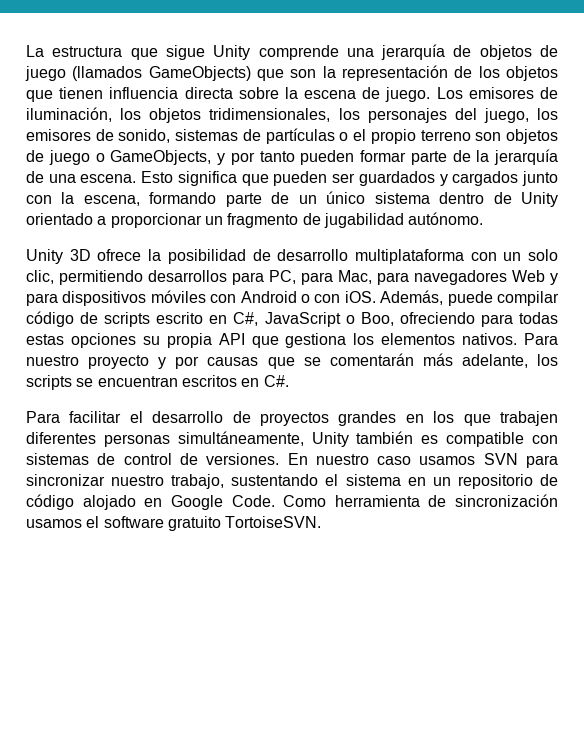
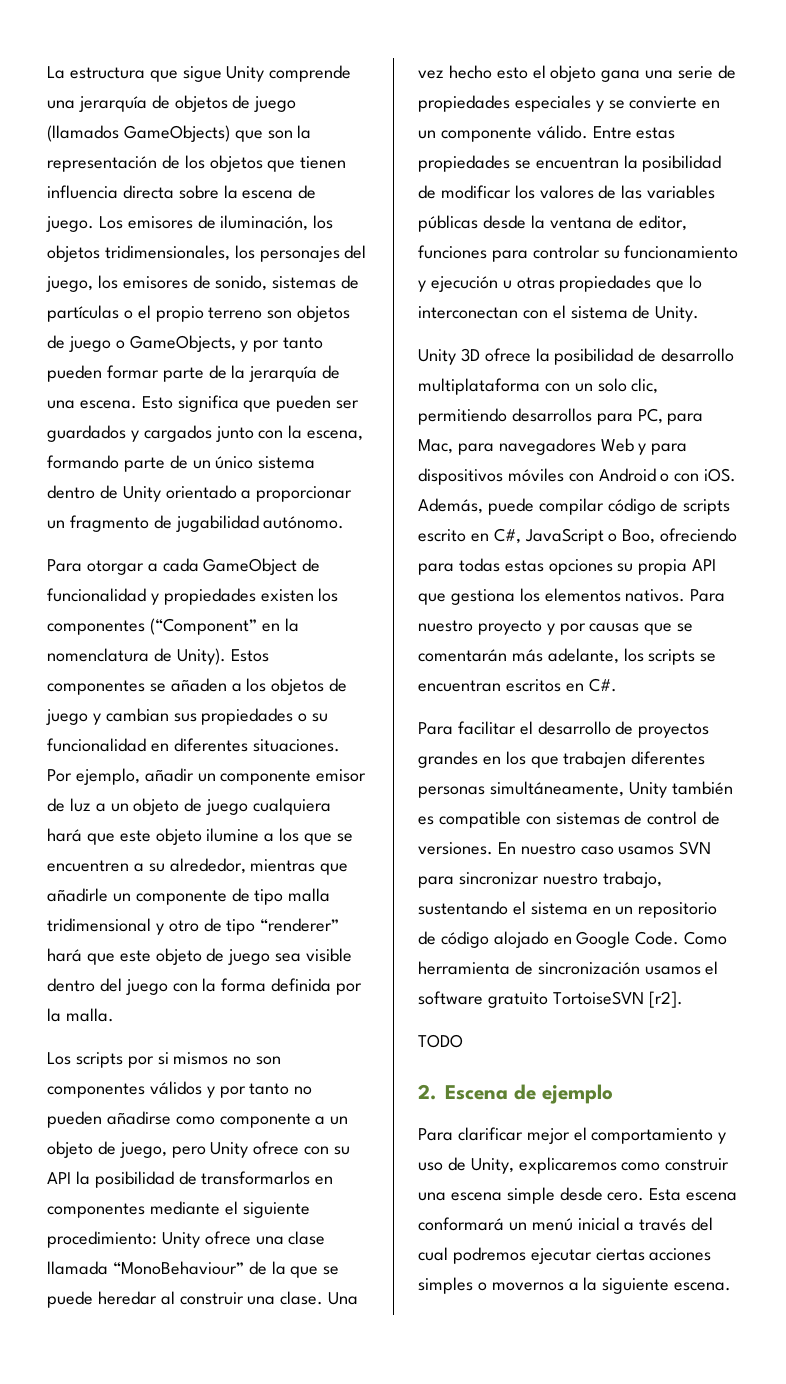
(484, 218) none -> [47,558,321,575] [47,588,339,605] [47,618,299,635] [47,648,269,665] [47,678,348,695] [46,708,329,725] [47,738,340,752] [47,768,367,785] [47,798,332,815] [47,828,353,845] [47,858,349,875] [47,888,331,905] [47,918,340,935] [47,948,353,965] [47,978,363,995] [47,1008,114,1022] [47,1052,282,1068] [47,1081,313,1098] [47,1111,349,1128] [47,1141,351,1158] [47,1171,334,1188] [47,1201,310,1218] [47,1231,326,1248] [47,1261,340,1278] [47,1291,359,1308] [418,65,736,82] [418,95,721,112] [418,125,676,142] [418,155,722,172] [418,185,716,199] [418,215,688,232] [418,245,739,262] [418,275,703,292] [418,305,700,322] // Para otorgar a cada GameObject de funcionalidad y propiedades existen los componentes (“Component” en la nomenclatura de Unity). Estos componentes se añaden a los objetos de juego y cambian sus propiedades o su funcionalidad en diferentes situaciones. Por ejemplo, añadir un componente emisor de luz a un objeto de juego cualquiera hará que este objeto ilumine a los que se encuentren a su alrededor, mientras que añadirle un componente de tipo malla tridimensional y otro de tipo “renderer” hará que este objeto de juego sea visible dentro del juego con la forma definida por la malla. // Los scripts por si mismos no son componentes válidos y por tanto no pueden añadirse como componente a un objeto de juego, pero Unity ofrece con su API la posibilidad de transformarlos en componentes mediante el siguiente procedimiento: Unity ofrece una clase llamada “MonoBehaviour” de la que se puede heredar al construir una clase. Una vez hecho esto el objeto gana una serie de propiedades especiales y se convierte en un componente válido. Entre estas propiedades se encuentran la posibilidad de modificar los valores de las variables públicas desde la ventana de editor, funciones para controlar su funcionamiento y ejecución u otras propiedades que lo interconectan con el sistema de Unity.
[225,516,322,528] TortoiseSVN. -> [552,991,683,1008] [418,1034,463,1048] [418,1084,614,1104] [418,1127,727,1144] [418,1157,730,1174] [418,1187,738,1204] [418,1217,714,1231] [418,1247,712,1264] [418,1277,732,1294] TortoiseSVN [r2]. // TODO // 2. Escena de ejemplo // Para clarificar mejor el comportamiento y uso de Unity, explicaremos como construir una escena simple desde cero. Esta escena conformará un menú inicial a través del cual podremos ejecutar ciertas acciones simples o movernos a la siguiente escena.

